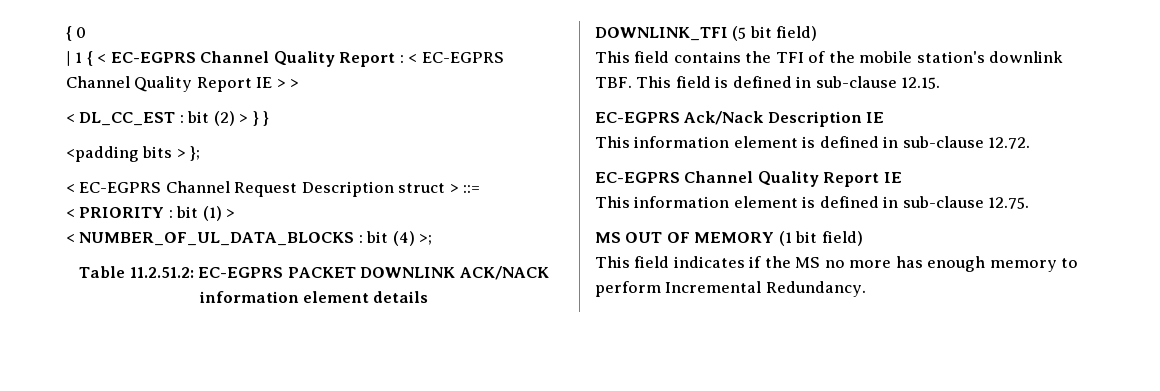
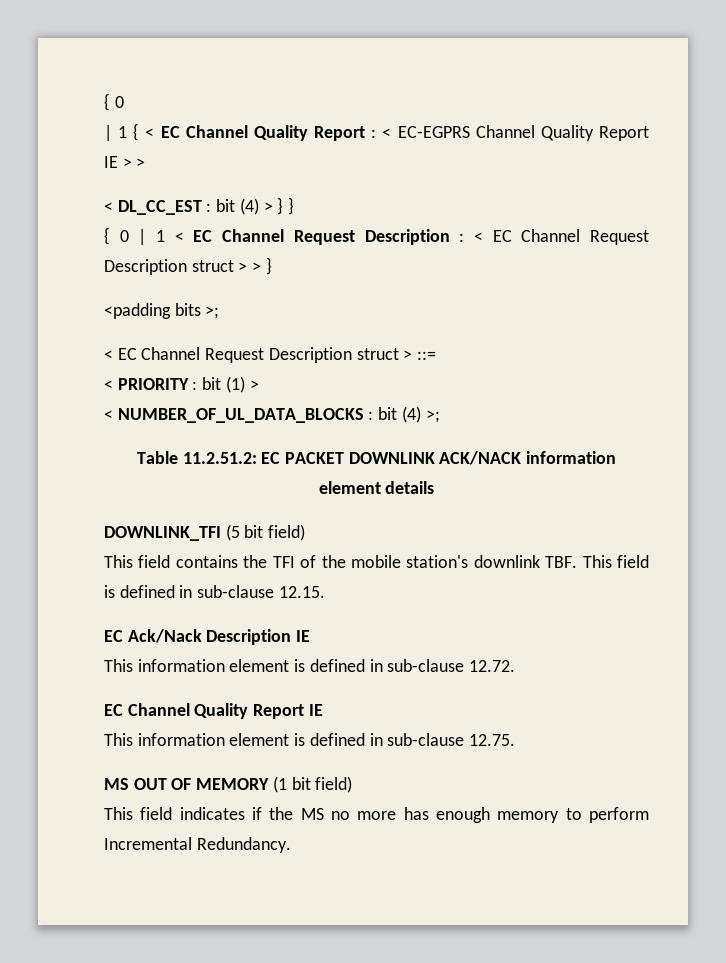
[110,52,196,63] EC-EGPRS -> [160,126,180,138] EC
[213,111,235,126] (2) -> [239,198,259,215] (4)
(270, 118) none -> [104,227,649,245] [104,257,272,275] // { 0 | 1 < EC Channel Request Description : < EC Channel Request Description struct > > }
[176,146,201,161] [66,182,162,193] > }; // < EC-EGPRS -> [205,306,220,319] [104,348,137,360] >; // < EC
[198,267,284,278] EC-EGPRS -> [261,452,281,464] EC
[595,112,680,123] EC-EGPRS -> [104,630,123,642] EC
[595,172,680,183] EC-EGPRS -> [104,704,123,716] EC

